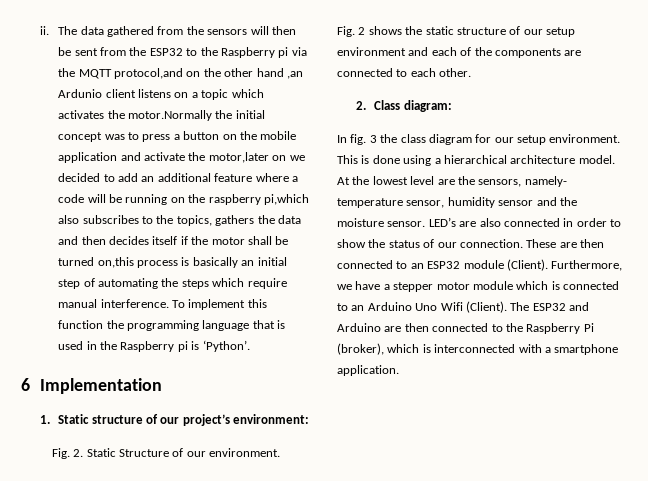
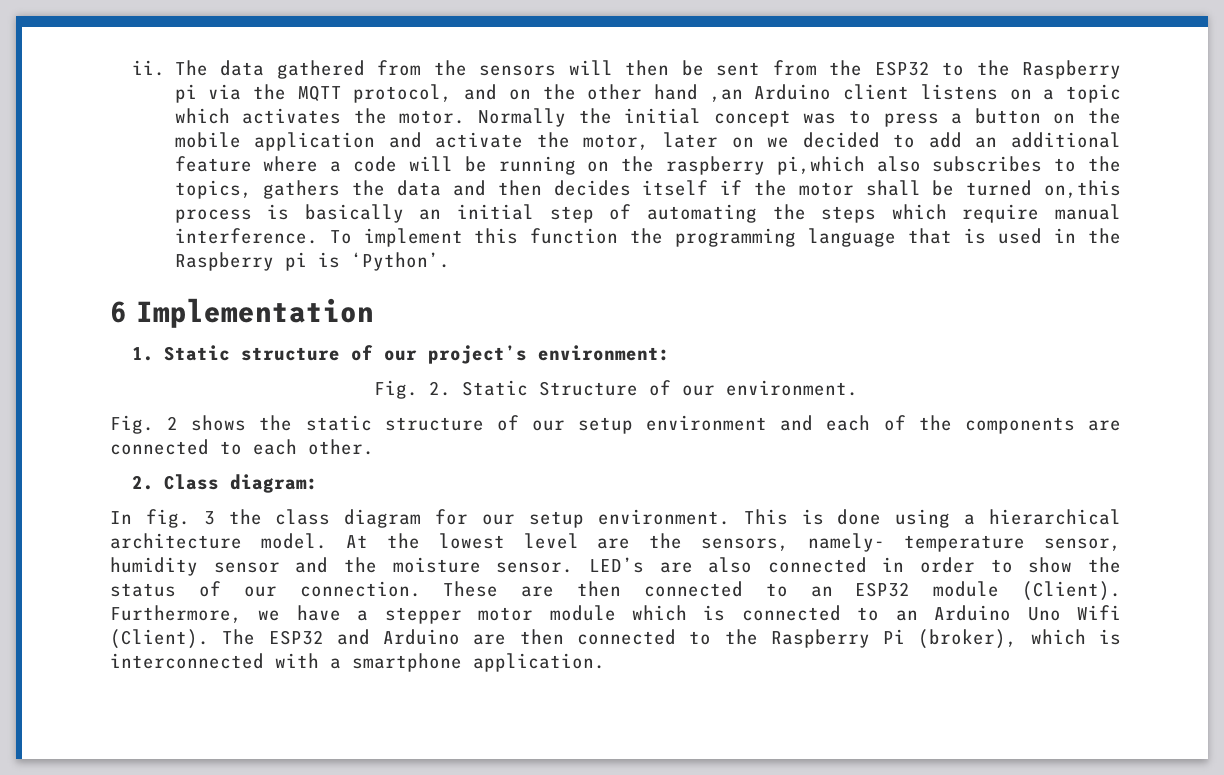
[114,68,184,79] protocol,and -> [353,84,498,103] protocol, and
[58,89,103,98] Ardunio -> [754,84,832,100] Arduino
[128,110,213,121] motor.Normally -> [399,108,567,127] motor. Normally
[208,152,269,163] motor,later -> [583,132,719,150] motor, later

